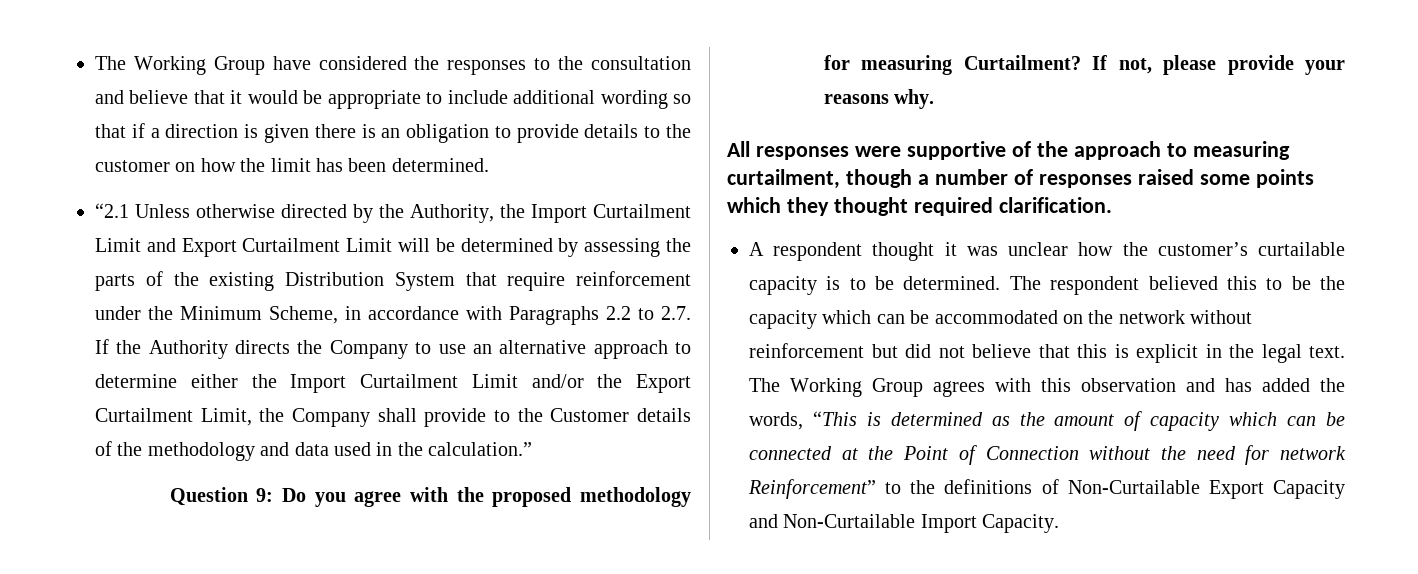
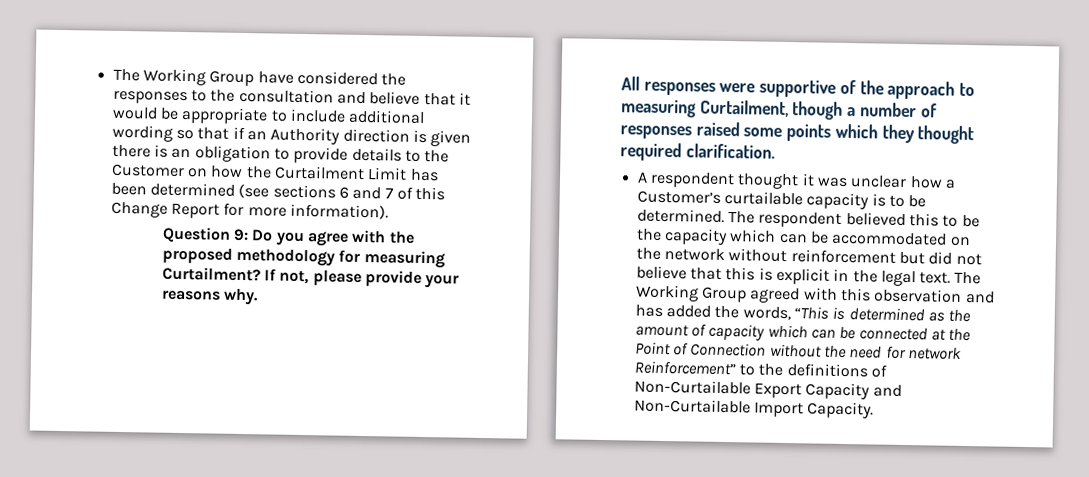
[150,128,160,138] a -> [246,127,341,145] an Authority
[95,160,170,172] customer -> [110,163,185,178] Customer
[270,158,489,172] [95,203,691,223] [95,238,691,257] [95,271,691,291] [95,306,691,325] [95,339,692,359] [95,374,691,393] [95,408,692,427] [95,441,533,461] limit has been determined. // “2.1 Unless otherwise directed by the Authority, the Import Curtailment Limit and Export Curtailment Limit will be determined by assessing the parts of the existing Distribution System that require reinforcement under the Minimum Scheme, in accordance with Paragraphs 2.2 to 2.7. If the Authority directs the Company to use an alternative approach to determine either the Import Curtailment Limit and/or the Export Curtailment Limit, the Company shall provide to the Customer details of the methodology and data used in the calculation.” -> [273,165,439,182] [110,182,446,201] [110,201,389,220] Curtailment Limit has been determined (see sections 6 and 7 of this Change Report for more information).
[727,169,840,189] curtailment, -> [699,99,789,118] Curtailment,
[1122,242,1248,256] the customer’s -> [944,179,956,189] [636,190,721,204] a Customer’s
[933,381,985,397] agrees -> [749,287,801,304] agreed

